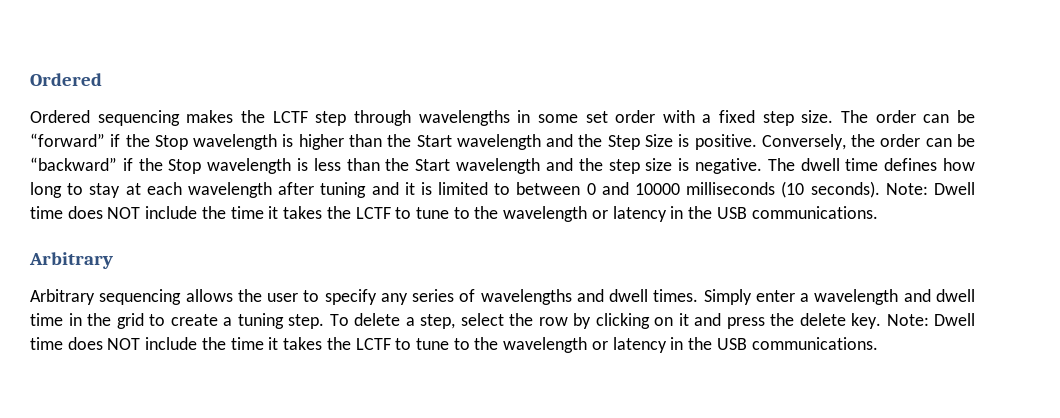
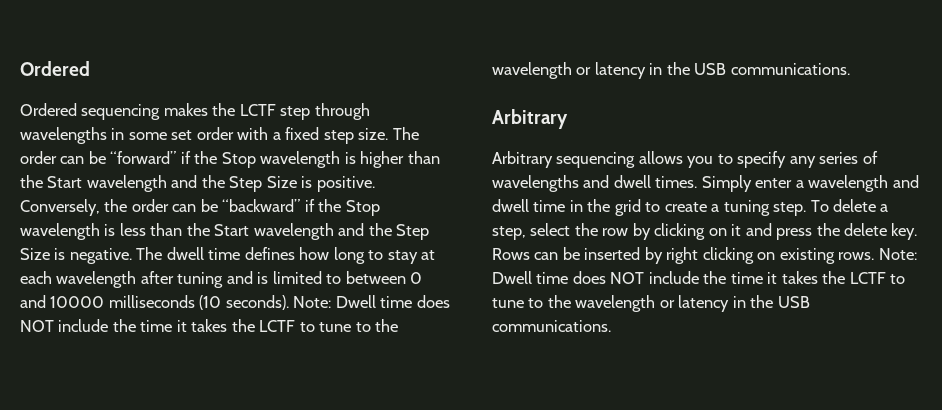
[608,158,673,174] step size -> [396,224,430,240] [20,248,50,260] Step Size
[404,182,415,195] it -> (253, 277) none
[237,289,299,302] the user -> [687,156,714,168] you
(881, 321) none -> [492,247,875,264] Rows can be inserted by right clicking on existing rows.

